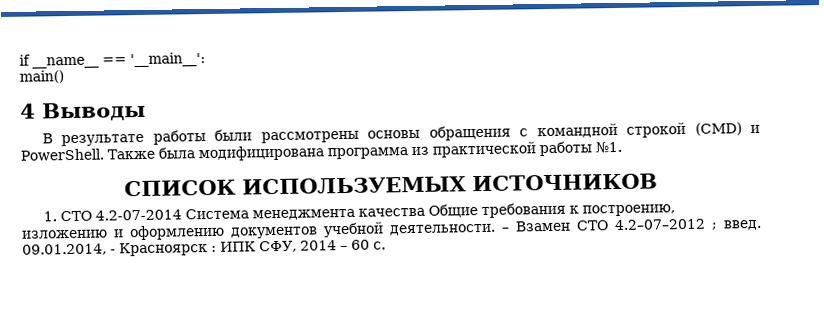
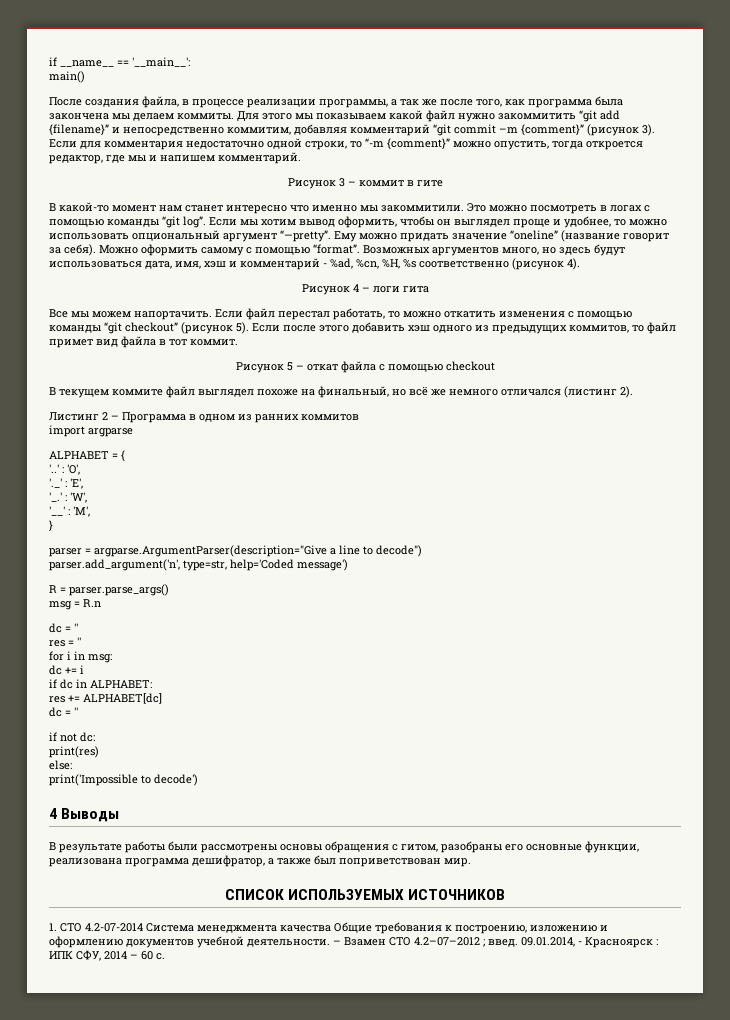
(64, 77) none -> [49,96,623,108] [49,110,620,122] [49,124,655,136] [49,138,643,150] [49,152,301,164] [287,178,443,189] [49,202,650,214] [49,216,667,228] [49,230,669,242] [49,244,625,256] [49,258,580,270] [301,284,429,295] [49,308,632,320] [49,322,676,334] [49,336,238,348] [235,361,495,373] [49,386,633,398] [49,412,359,423] [49,425,133,437] [49,450,125,461] [49,464,80,475] [49,478,83,489] [49,492,87,503] [49,506,90,517] [49,520,53,531] [49,545,422,557] [49,559,348,571] [49,584,169,596] [49,599,101,610] [49,623,78,633] [49,637,81,647] [49,651,112,663] [49,665,84,675] [49,679,152,689] [49,693,162,704] [49,707,78,717] [49,732,95,742] [49,746,99,758] [49,760,72,770] [49,774,198,786] // После создания файла, в процессе реализации программы, а так же после того, как программа была закончена мы делаем коммиты. Для этого мы показываем какой файл нужно закоммитить “git add {filename}” и непосредственно коммитим, добавляя комментарий “git commit –m {comment}” (рисунок 3). Если для комментария недостаточно одной строки, то “-m {comment}” можно опустить, тогда откроется редактор, где мы и напишем комментарий. // Рисунок 3 – коммит в гите // В какой-то момент нам станет интересно что именно мы закоммитили. Это можно посмотреть в логах с помощью команды “git log”. Если мы хотим вывод оформить, чтобы он выглядел проще и удобнее, то можно использовать опциональный аргумент “—pretty”. Ему можно придать значение “oneline” (название говорит за себя). Можно оформить самому с помощью “format”. Возможных аргументов много, но здесь будут использоваться дата, имя, хэш и комментарий - %ad, %cn, %H, %s соответственно (рисунок 4). // Рисунок 4 – логи гита // Все мы можем напортачить. Если файл перестал работать, то можно откатить изменения с помощью команды “git checkout” (рисунок 5). Если после этого добавить хэш одного из предыдущих коммитов, то файл примет вид файла в тот коммит. // Рисунок 5 – откат файла с помощью checkout // В текущем коммите файл выглядел похоже на финальный, но всё же немного отличался (листинг 2). // Листинг 2 – Программа в одном из ранних коммитов // import argparse // ALPHABET = { // '..' : 'O', // '._' : 'E', // '_.' : 'W', // '__' : 'M', // } // parser = argparse.ArgumentParser(description="Give a line to decode") // parser.add_argument('n', type=str, help='Coded message') // R = parser.parse_args() // msg = R.n // dc = '' // res = '' // for i in msg: // dc += i // if dc in ALPHABET: // res += ALPHABET[dc] // dc = '' // if not dc: // print(res) // else: // print('Impossible to decode')
[536,121,761,139] [20,140,622,162] командной строкой (CMD) и PowerShell. Также была модифицирована программа из практической работы №1. -> [401,841,639,853] [49,855,471,867] гитом, разобраны его основные функции, реализована программа дешифратор, а также был поприветствован мир.

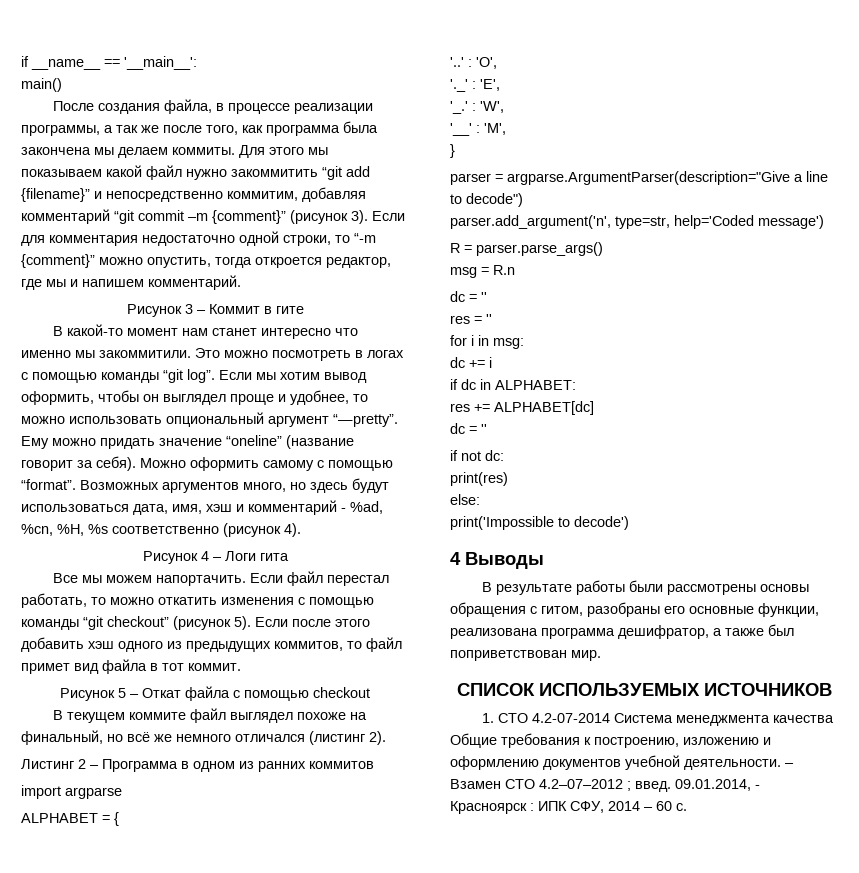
[358,180,404,187] коммит -> [208,304,260,314] Коммит
[372,286,400,293] логи -> [224,551,256,561] Логи
[306,364,338,371] откат -> [142,688,181,698] Откат

